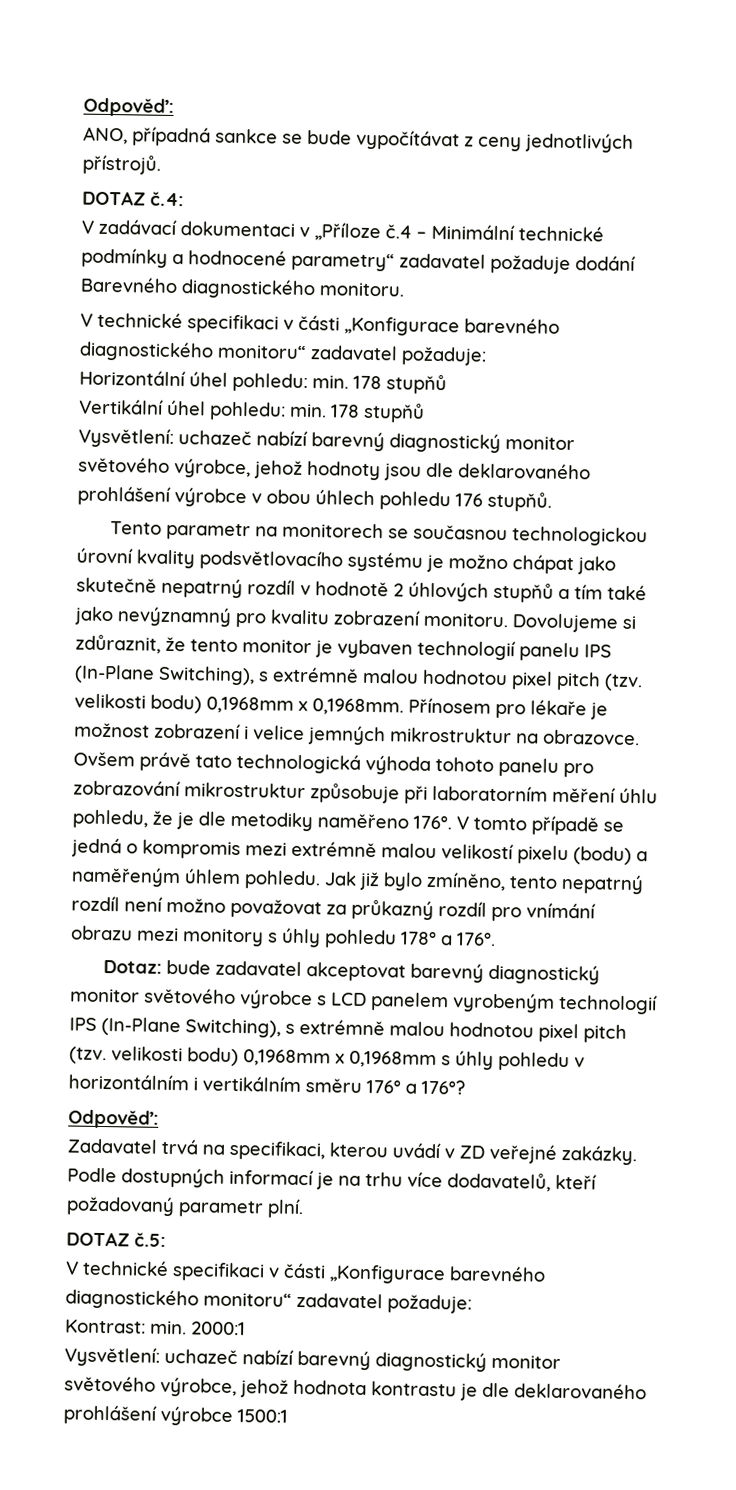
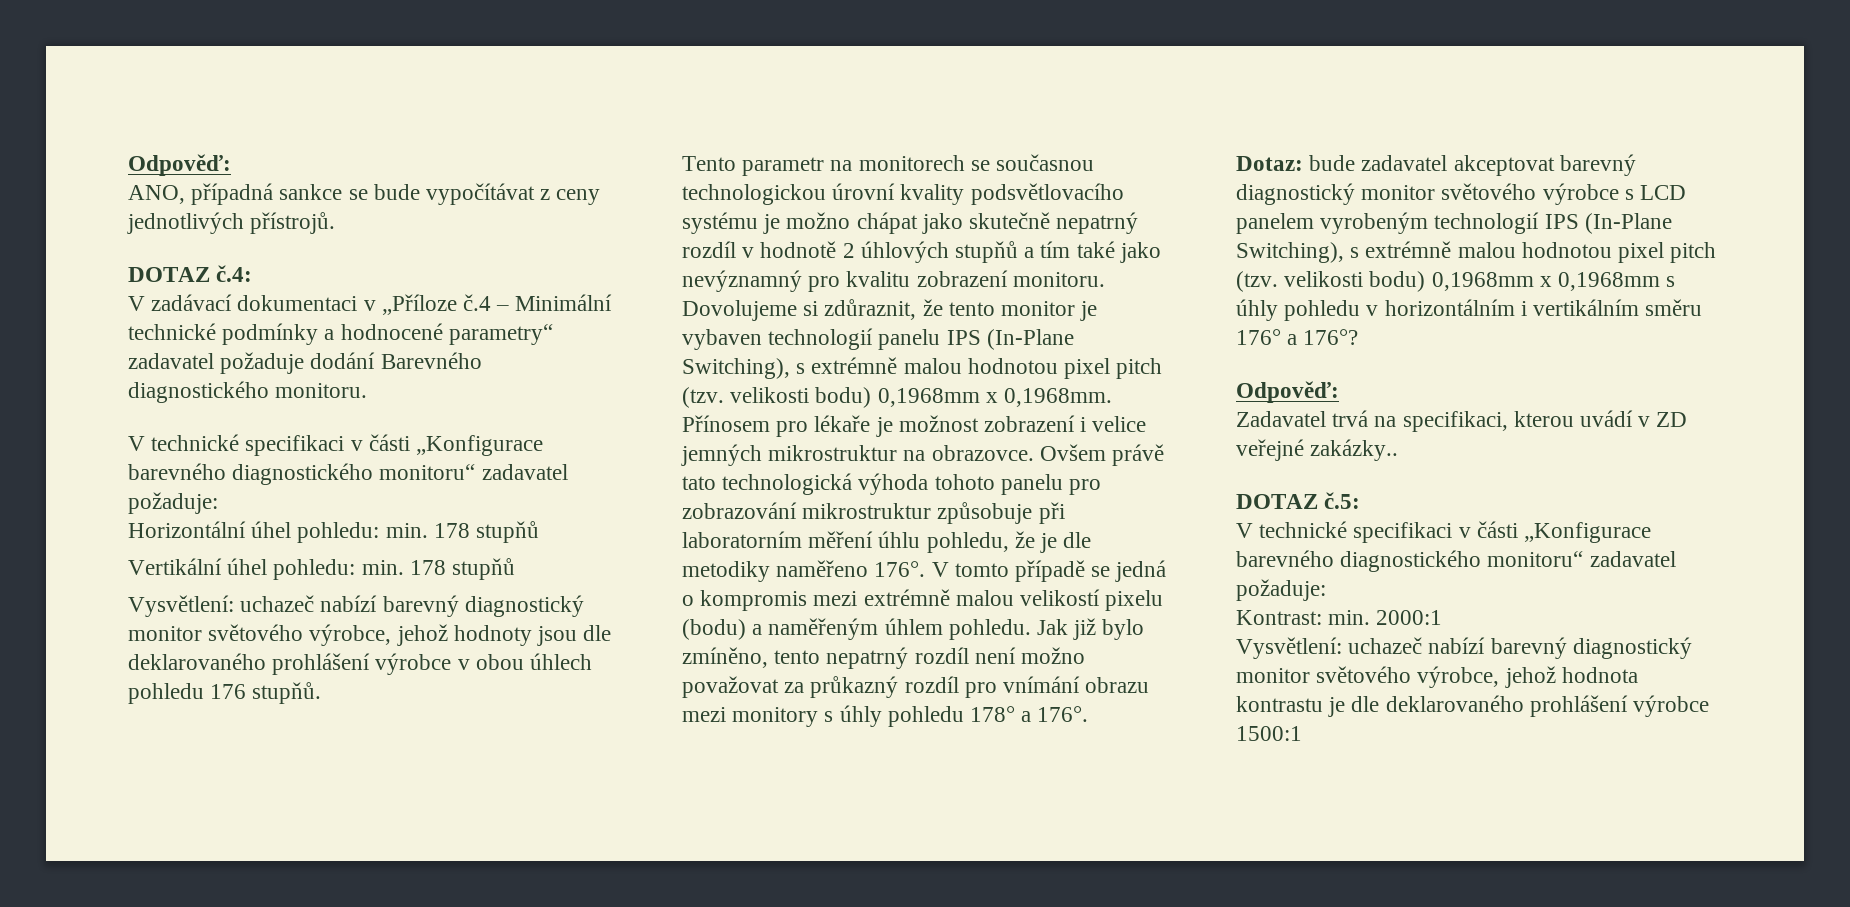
[561,1144,637,1166] [67,1167,597,1192] [66,1195,304,1219] zakázky. Podle dostupných informací je na trhu více dodavatelů, kteří požadovaný parametr plní. -> [1310,439,1399,461] zakázky..

